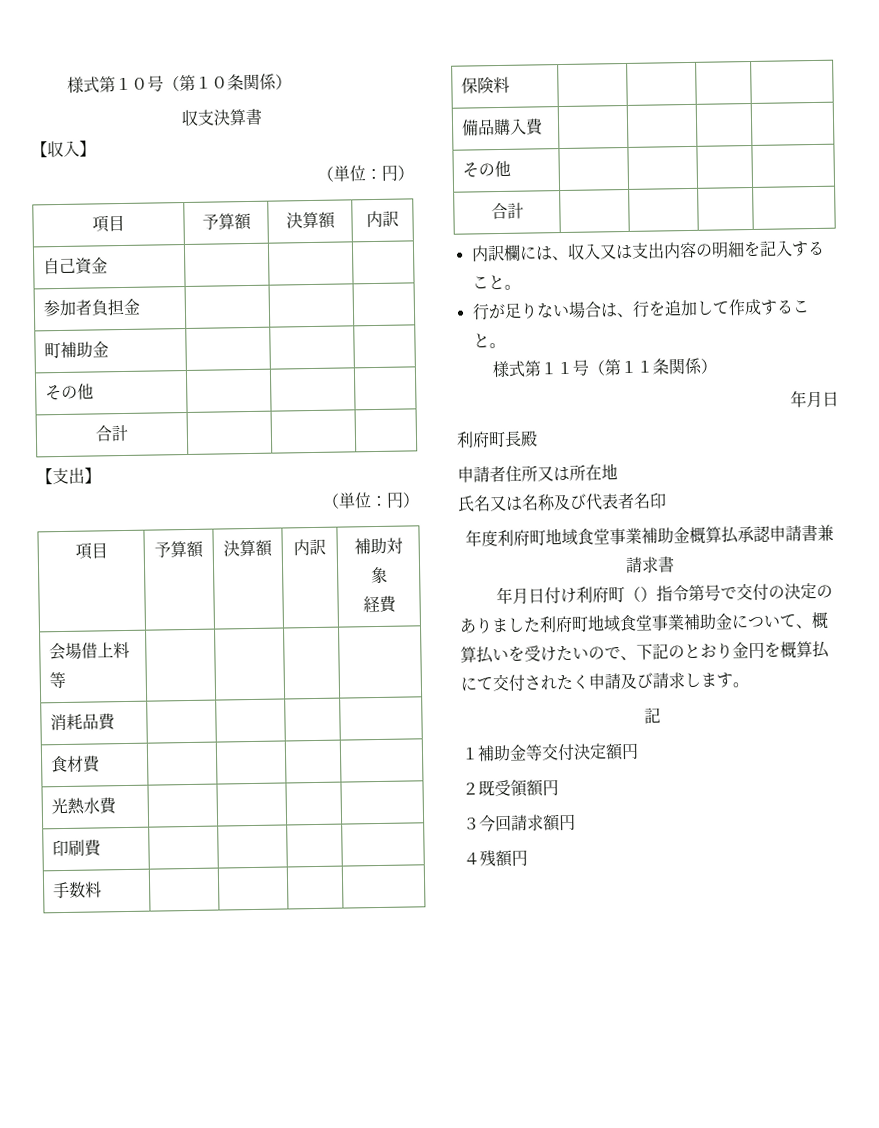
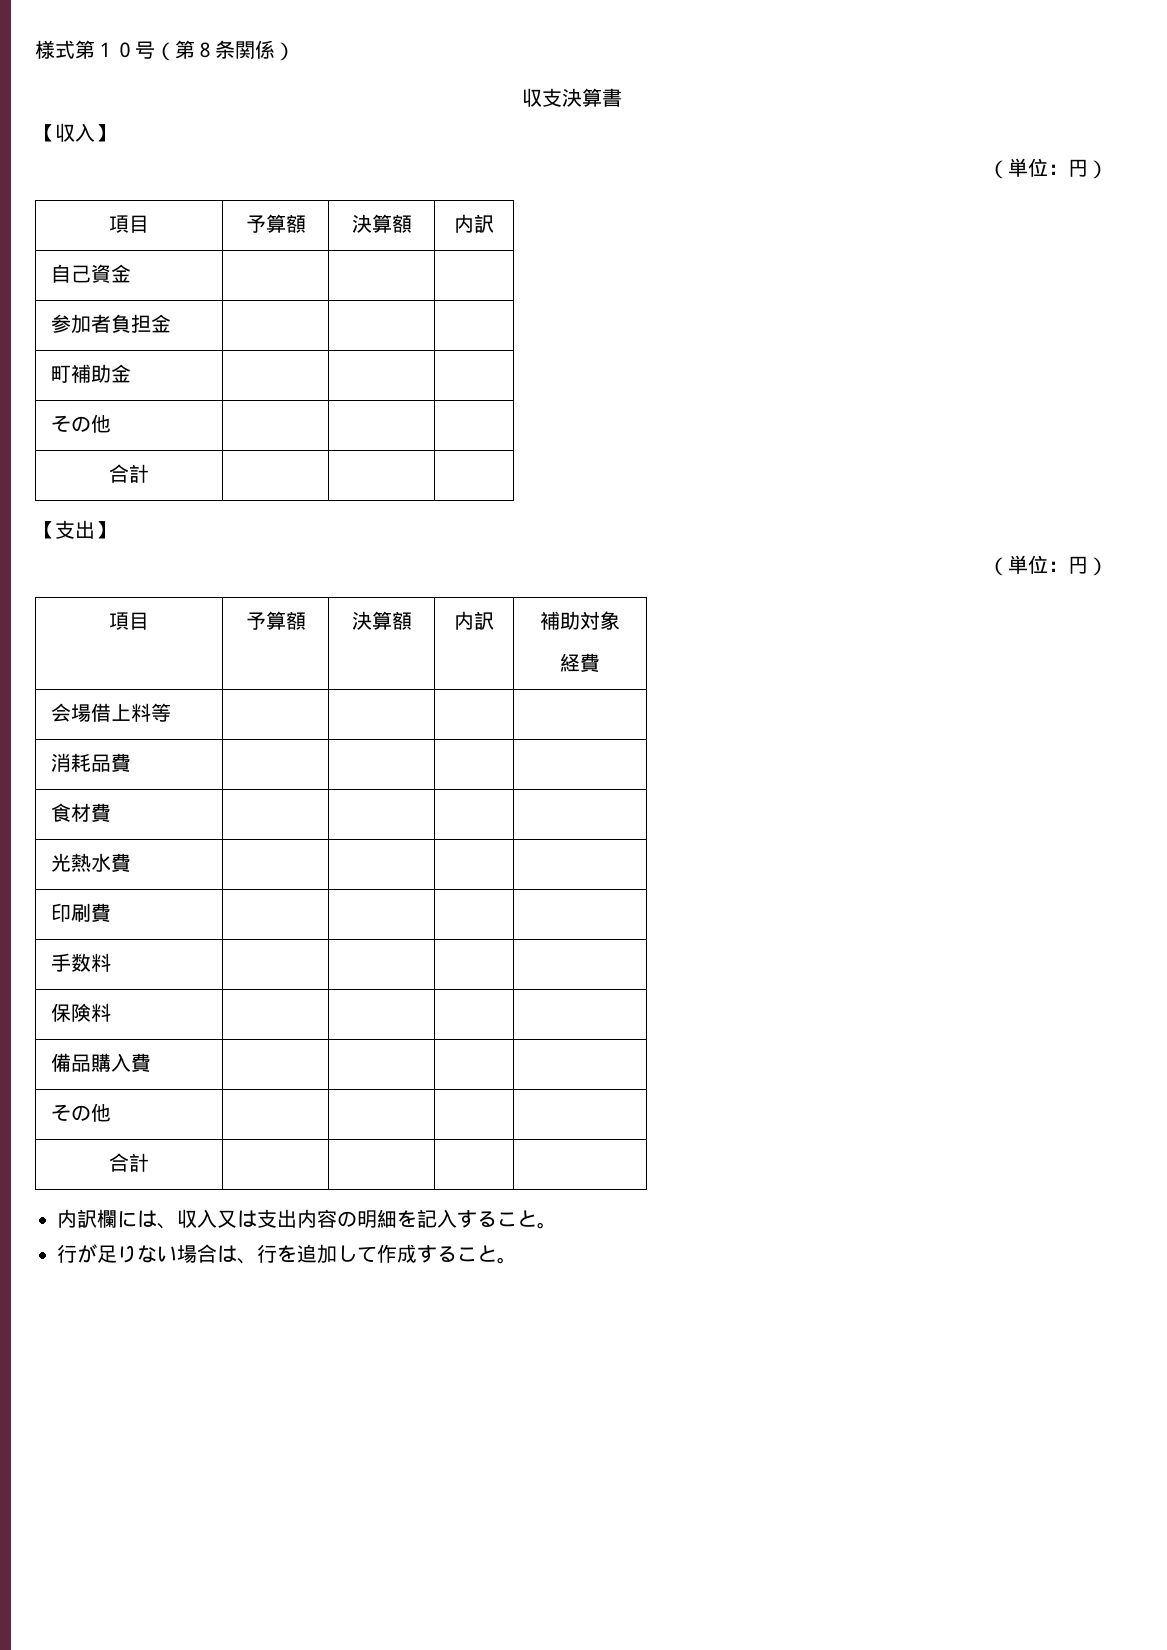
[194,76,228,89] １０ -> [195,42,215,58] ８
[491,357,718,378] [790,390,839,408] [456,430,538,449] [457,463,618,483] [457,492,667,512] [465,524,834,548] [625,556,675,574] [495,583,833,605] [459,611,829,634] [460,640,830,664] [460,672,749,692] [644,707,661,724] [461,742,639,762] [462,779,559,797] [463,813,576,833] [463,849,528,868] // 様式第１１号（第１１条関係） // 年月日 // 利府町長殿 // 申請者住所又は所在地 // 氏名又は名称及び代表者名印 // 年度利府町地域食堂事業補助金概算払承認申請書兼請求書 // 年月日付け利府町（）指令第号で交付の決定のありました利府町地域食堂事業補助金について、概算払いを受けたいので、下記のとおり金円を概算払にて交付されたく申請及び請求します。 // 記 // １補助金等交付決定額円 // ２既受領額円 // ３今回請求額円 // ４残額円 -> (517, 1260) none

